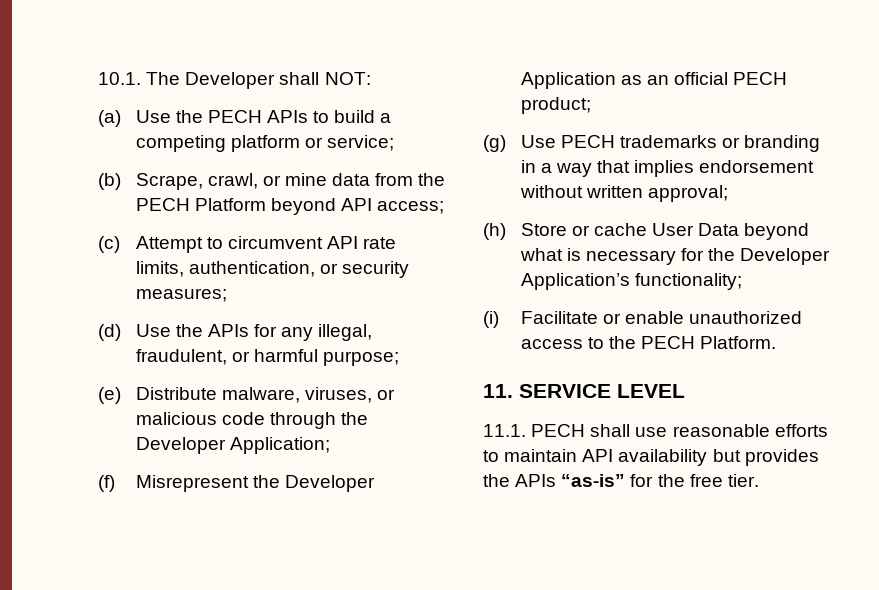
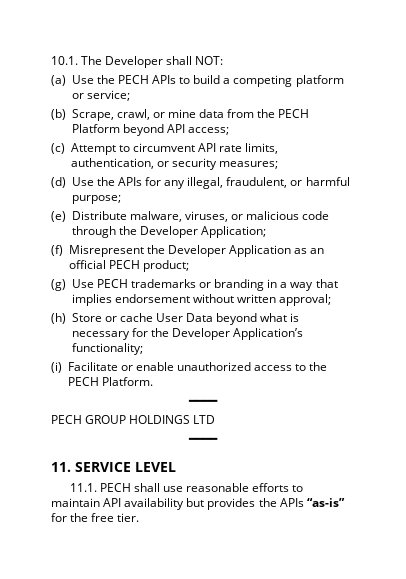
(777, 342) none -> [188,399,218,405] [51,415,216,424] [188,437,218,443] // ━━━━ // PECH GROUP HOLDINGS LTD // ━━━━

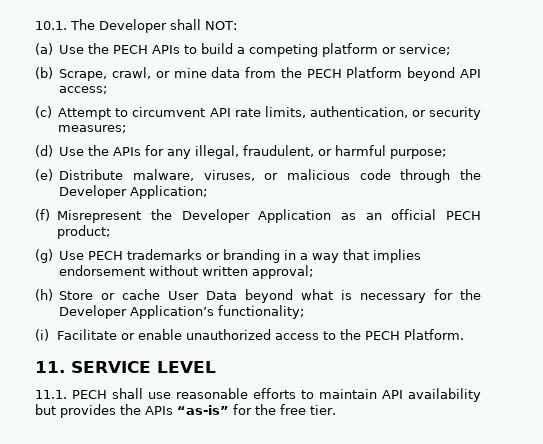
[188,399,218,405] [51,415,216,424] [188,437,218,443] // ━━━━ // PECH GROUP HOLDINGS LTD // ━━━━ -> (465, 334) none

